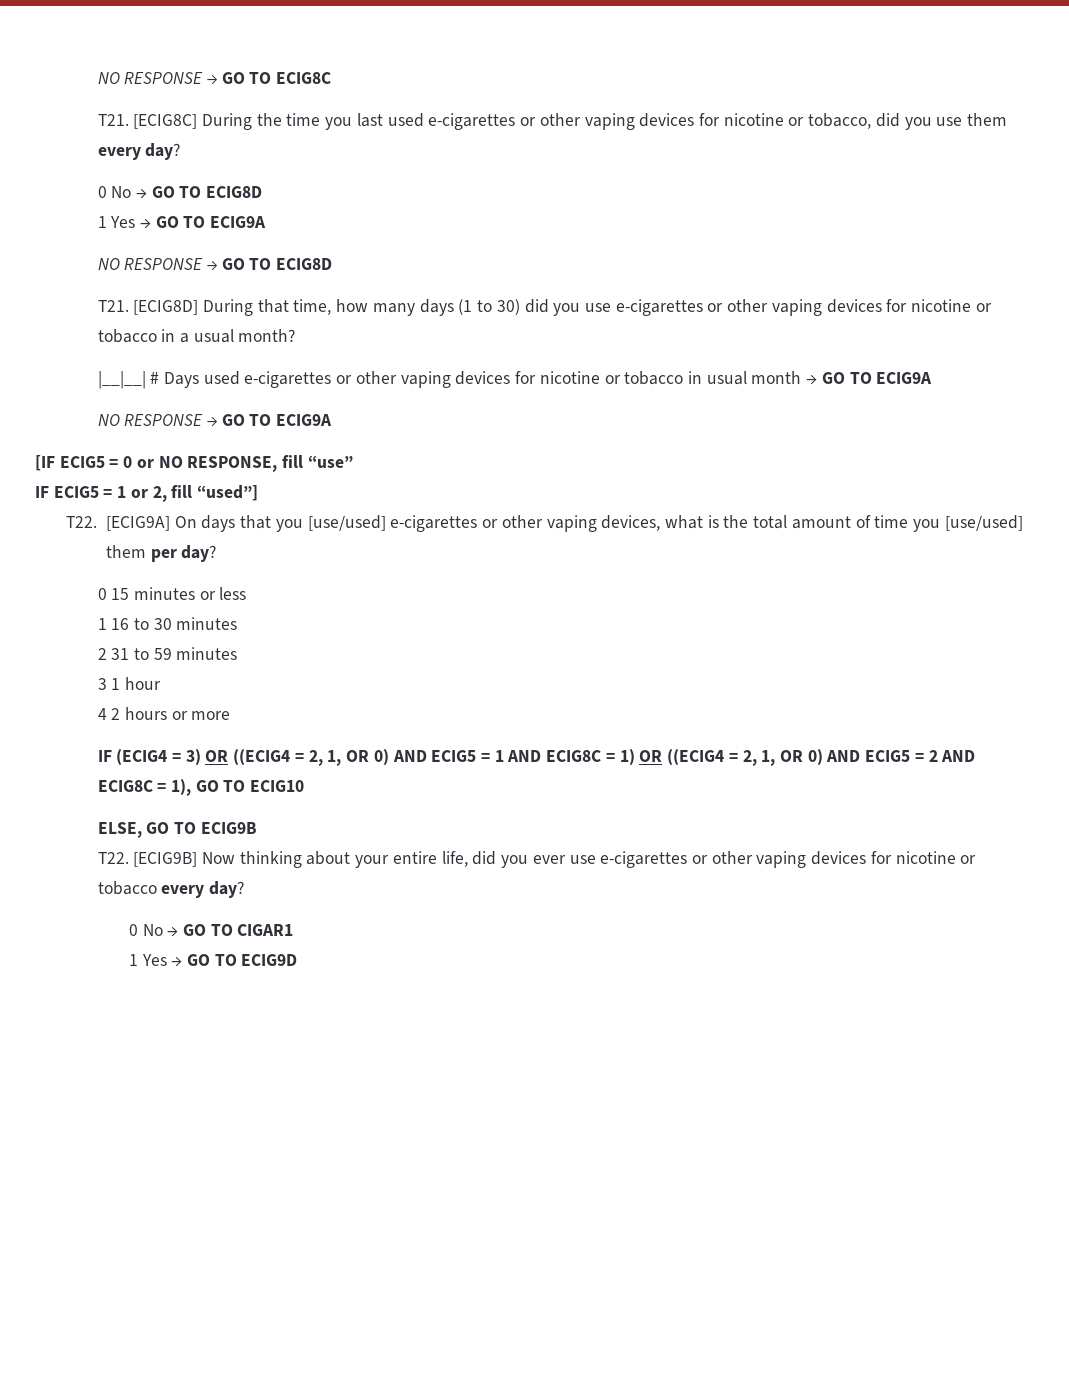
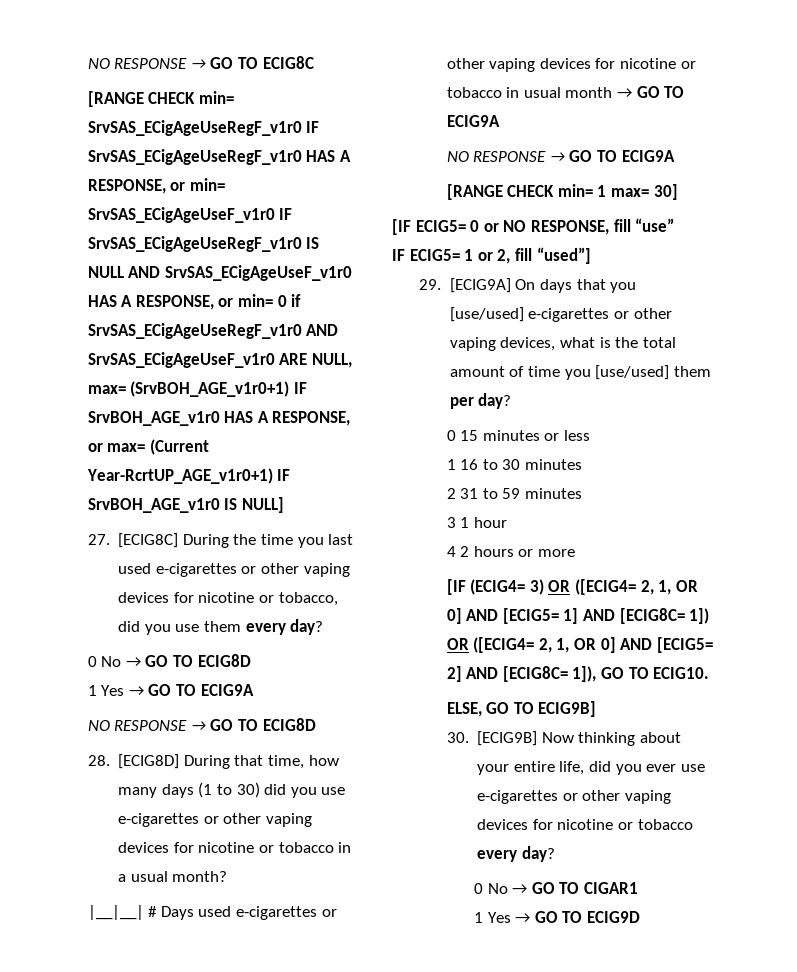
[97,114,129,126] T21. -> [87,91,234,107] [87,120,320,136] [87,149,351,165] [87,178,225,194] [87,207,293,223] [87,236,320,252] [87,265,352,281] [87,294,302,310] [87,323,339,339] [87,352,352,368] [87,381,307,397] [87,411,351,426] [87,439,209,455] [86,468,291,484] [87,497,284,513] [87,534,110,545] [RANGE CHECK min= SrvSAS_ECigAgeUseRegF_v1r0 IF SrvSAS_ECigAgeUseRegF_v1r0 HAS A RESPONSE, or min= SrvSAS_ECigAgeUseF_v1r0 IF SrvSAS_ECigAgeUseRegF_v1r0 IS NULL AND SrvSAS_ECigAgeUseF_v1r0 HAS A RESPONSE, or min= 0 if SrvSAS_ECigAgeUseRegF_v1r0 AND SrvSAS_ECigAgeUseF_v1r0 ARE NULL, max= (SrvBOH_AGE_v1r0+1) IF SrvBOH_AGE_v1r0 HAS A RESPONSE, or max= (Current Year-RcrtUP_AGE_v1r0+1) IF SrvBOH_AGE_v1r0 IS NULL] // 27.
[97,300,129,312] T21. -> [87,755,110,766] 28.
[35,455,119,471] // [IF ECIG5 = -> [446,184,678,200] [392,219,466,235] // [RANGE CHECK min= 1 max= 30] // [IF ECIG5=
[53,486,113,498] ECIG5 = -> [409,249,460,261] ECIG5=
[66,516,98,528] T22. -> [419,279,442,290] 29.
[97,749,976,766] [97,779,305,796] IF (ECIG4 = 3) OR ((ECIG4 = 2, 1, OR 0) AND ECIG5 = 1 AND ECIG8C = 1) OR ((ECIG4 = 2, 1, OR 0) AND ECIG5 = 2 AND ECIG8C = 1), GO TO ECIG10 -> [446,579,698,595] [446,608,710,624] [446,637,713,653] [446,666,710,682] [IF (ECIG4= 3) OR ([ECIG4= 2, 1, OR 0] AND [ECIG5= 1] AND [ECIG8C= 1]) OR ([ECIG4= 2, 1, OR 0] AND [ECIG5= 2] AND [ECIG8C= 1]), GO TO ECIG10.
[200,822,257,834] [97,852,129,864] ECIG9B // T22. -> [538,701,597,717] [446,732,469,743] ECIG9B] // 30.

